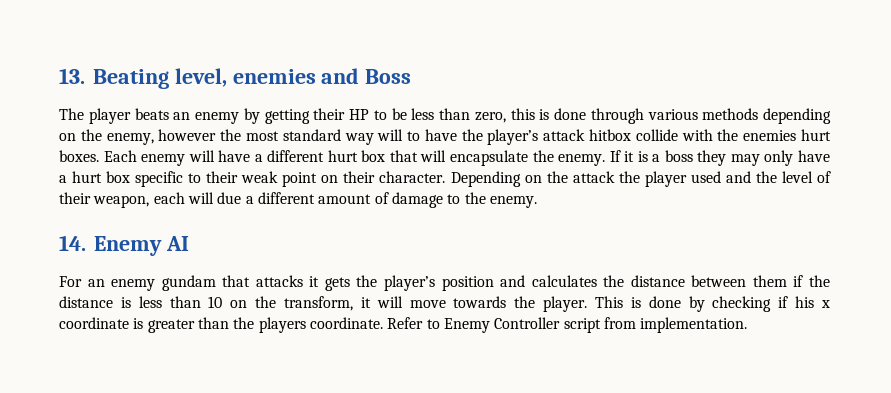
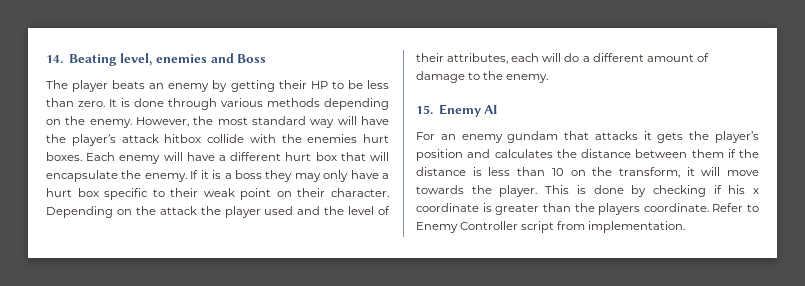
[59,68,85,84] 13. -> [46,55,63,63] 14.
[474,108,535,123] zero, this -> [78,99,117,107] zero. It
[106,129,217,145] enemy, however -> [89,117,189,128] enemy. However,
[407,131,421,141] to -> (357, 120) none
[93,195,150,208] weapon, -> [447,53,509,64] attributes,
[217,192,242,204] due -> [564,53,580,62] do
[59,235,86,251] 14. -> [416,105,433,114] 15.

